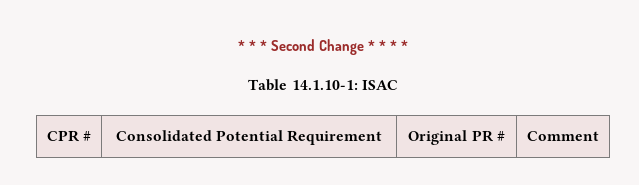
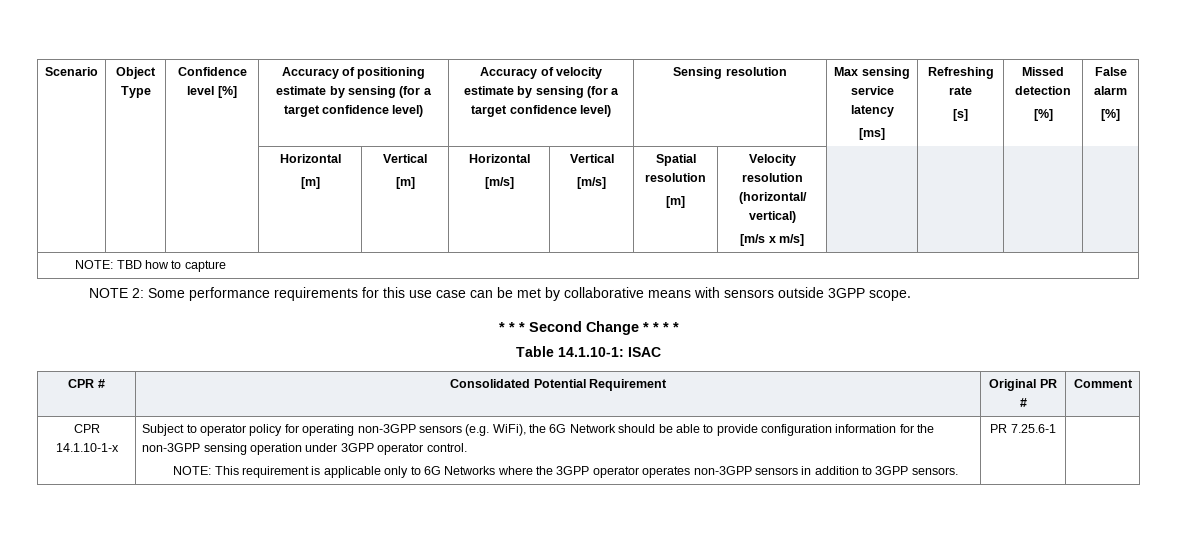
(238, 45) none -> [45,67,98,76] [116,67,156,79] [120,86,151,98] [177,67,247,76] [187,86,237,98] [281,67,426,79] [276,86,432,98] [283,105,424,117] [480,67,602,79] [463,86,620,98] [471,105,611,117] [673,67,787,79] [834,67,910,79] [850,86,894,95] [850,105,894,117] [859,128,885,140] [927,67,994,79] [949,86,972,95] [953,109,968,121] [1022,67,1064,76] [1015,86,1071,95] [1033,109,1053,121] [1094,67,1127,76] [1094,86,1127,95] [1101,109,1120,121] [279,154,341,163] [300,177,320,189] [383,154,427,163] [395,177,415,189] [468,154,530,163] [484,177,514,189] [569,154,614,163] [577,177,606,189] [655,154,696,166] [645,173,706,182] [666,196,685,208] [748,154,796,166] [741,173,803,182] [738,192,807,204] [748,211,796,223] [740,234,804,246] [75,260,226,272] [88,287,911,301] Scenario | Object Type | Confidence level [%] | Accuracy of positioning estimate by sensing (for a target confidence level) | Accuracy of velocity estimate by sensing (for a target confidence level) | Sensing resolution | Max sensing service latency // [ms] | Refreshing rate // [s] | Missed detection // [%] | False alarm // [%] // | | | Horizontal // [m] | Vertical // [m] | Horizontal // [m/s] | Vertical // [m/s] | Spatial resolution // [m] | Velocity resolution (horizontal/ vertical) // [m/s x m/s] | | | | // NOTE: TBD how to capture // NOTE 2: Some performance requirements for this use case can be met by collaborative means with sensors outside 3GPP scope. //
(599, 136) none -> [73,424,100,433] [55,443,119,452] [142,424,935,436] [142,443,467,455] [173,466,958,478] [990,424,1056,433] // CPR 14.1.10-1-x | Subject to operator policy for operating non-3GPP sensors (e.g. WiFi), the 6G Network should be able to provide configuration information for the non-3GPP sensing operation under 3GPP operator control. // NOTE: This requirement is applicable only to 6G Networks where the 3GPP operator operates non-3GPP sensors in addition to 3GPP sensors. | PR 7.25.6-1 |

